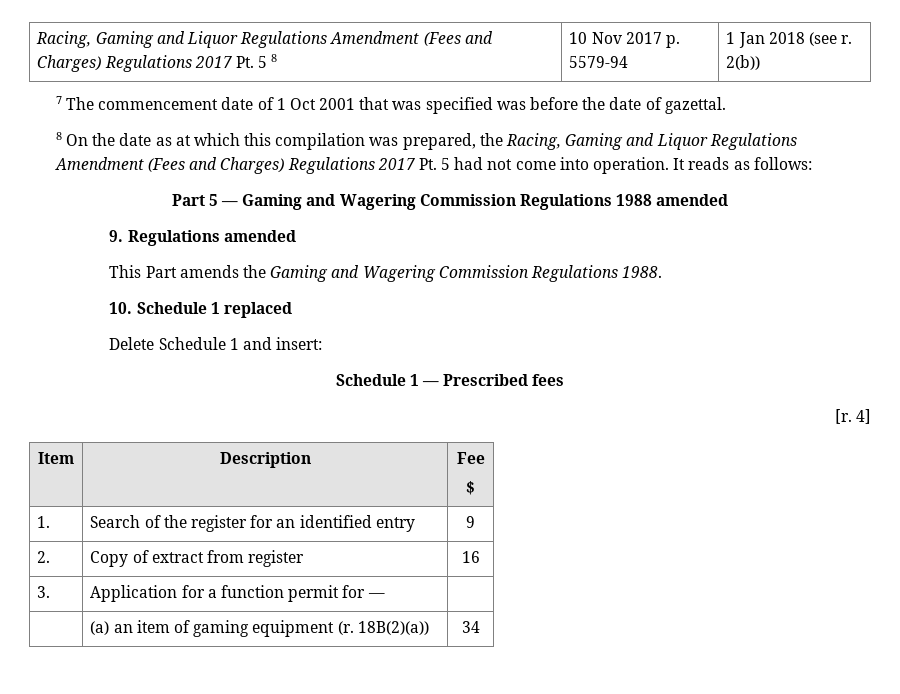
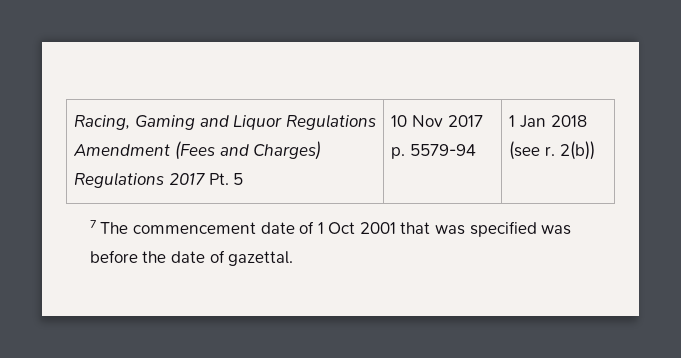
[271,54,278,62] 8 -> (244, 179) none
[55,132,797,150] [54,157,812,174] [171,194,729,210] [109,230,296,246] [109,265,663,282] [109,302,292,318] [109,337,323,350] [335,374,565,386] [834,409,871,424] [38,452,74,464] [219,452,311,468] [456,452,485,464] [466,481,475,495] [37,516,51,528] [90,515,415,532] [466,516,475,528] [37,551,51,563] [90,550,305,567] [461,551,480,563] [37,586,51,598] [90,585,385,602] [90,620,429,637] [461,621,480,633] // 8 On the date as at which this compilation was prepared, the Racing, Gaming and Liquor Regulations Amendment (Fees and Charges) Regulations 2017 Pt. 5 had not come into operation. It reads as follows: // Part 5 — Gaming and Wagering Commission Regulations 1988 amended // 9. Regulations amended // This Part amends the Gaming and Wagering Commission Regulations 1988. // 10. Schedule 1 replaced // Delete Schedule 1 and insert: // Schedule 1 — Prescribed fees // [r. 4] // Item | Description | Fee // $ // 1. | Search of the register for an identified entry | 9 // 2. | Copy of extract from register | 16 // 3. | Application for a function permit for — | // | (a) an item of gaming equipment (r. 18B(2)(a)) | 34 -> (294, 258) none

